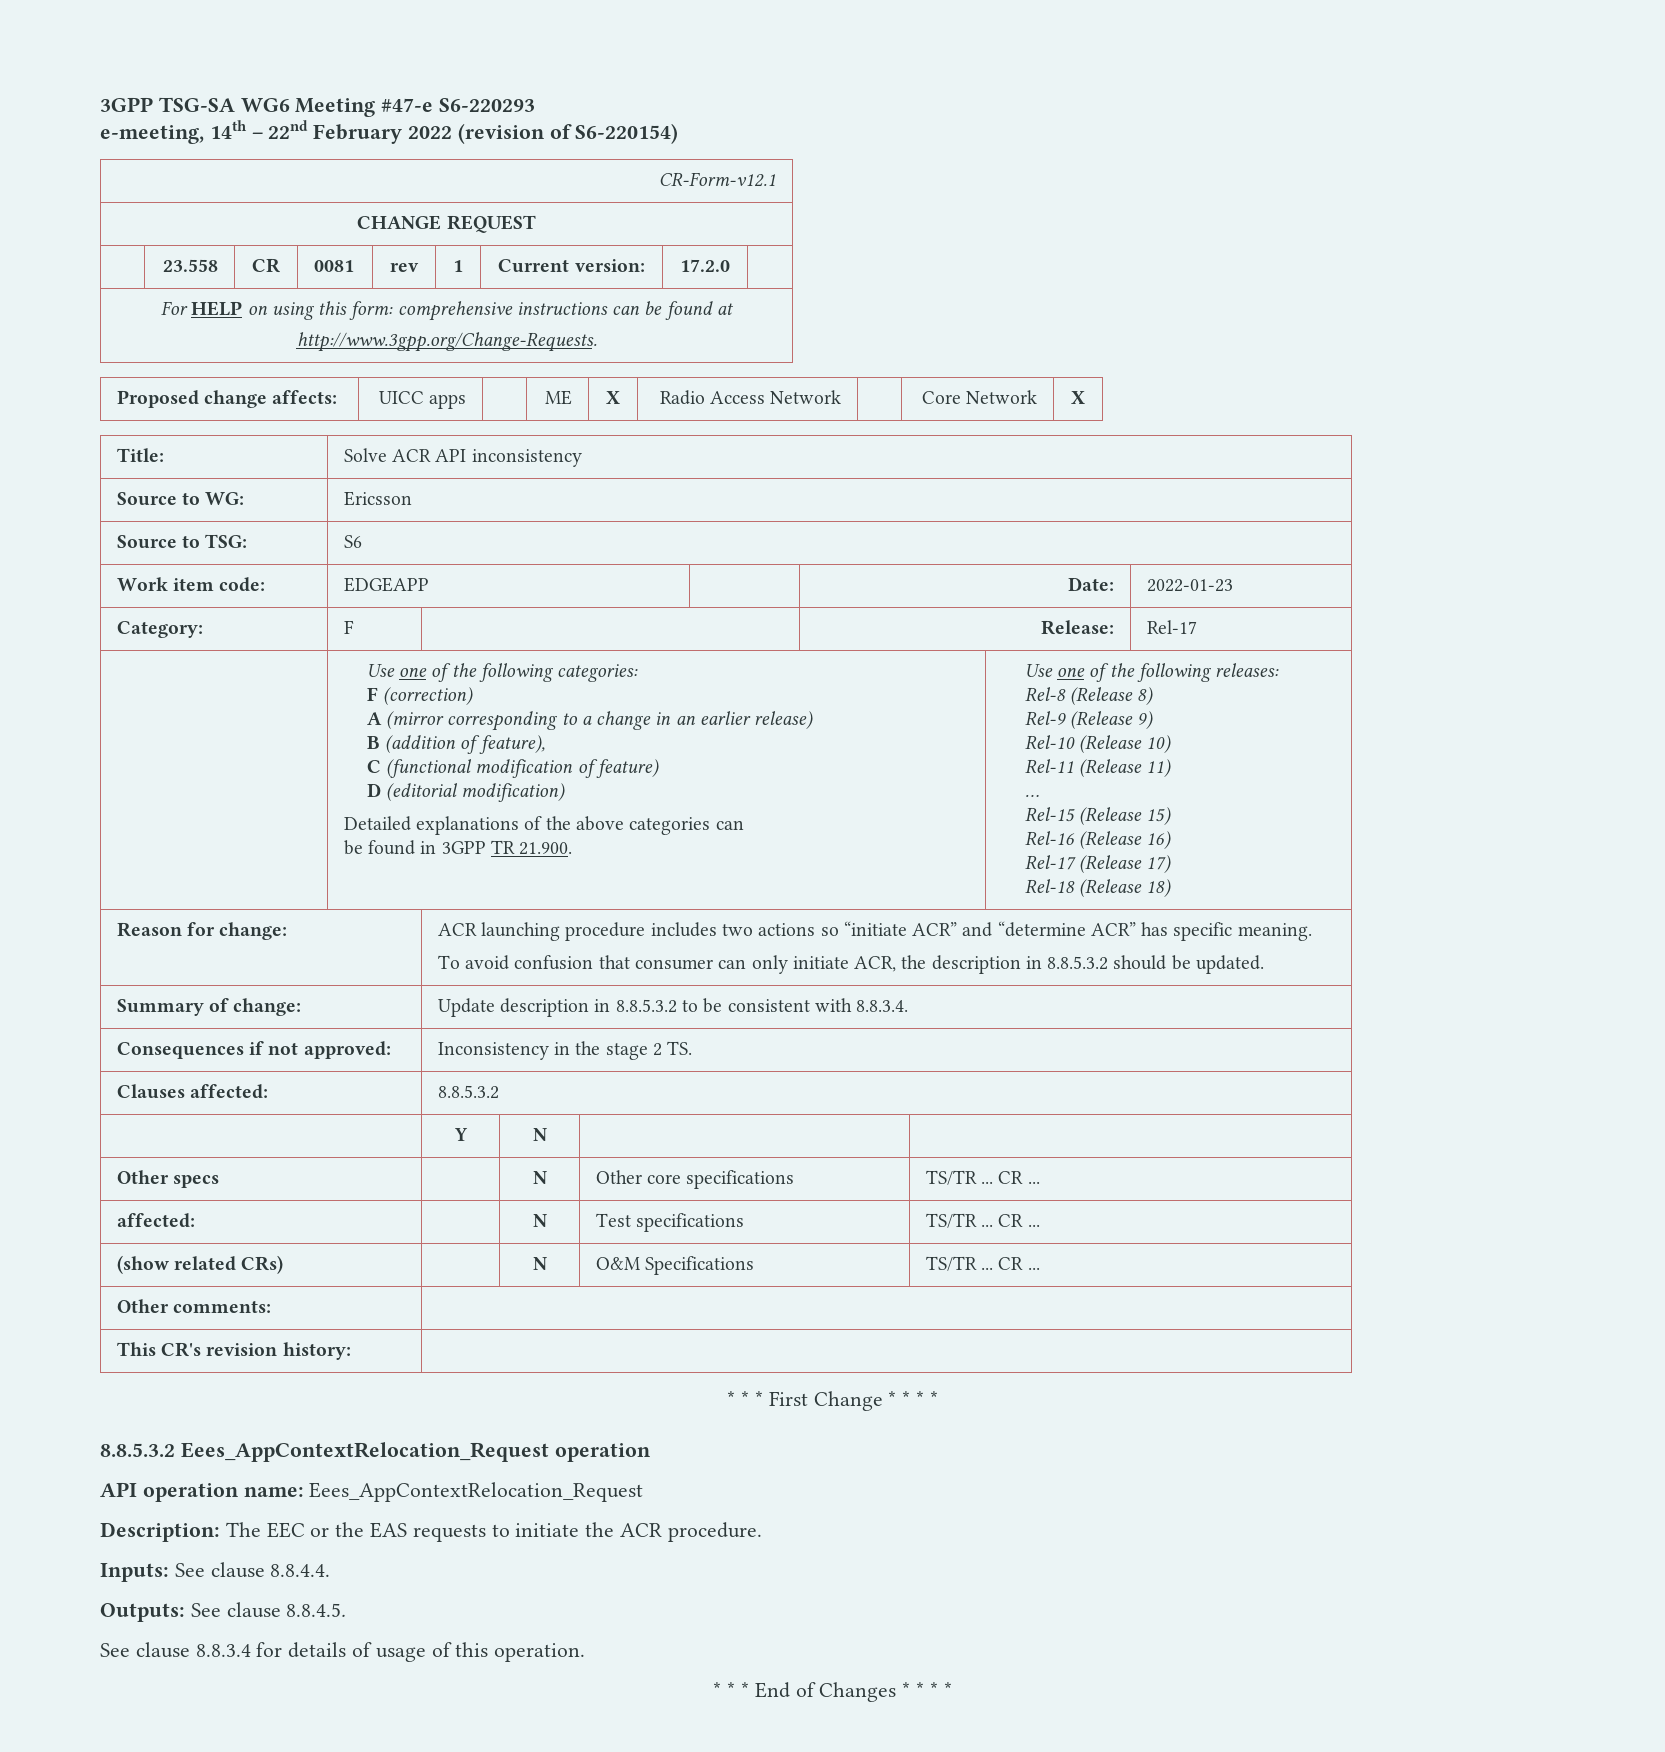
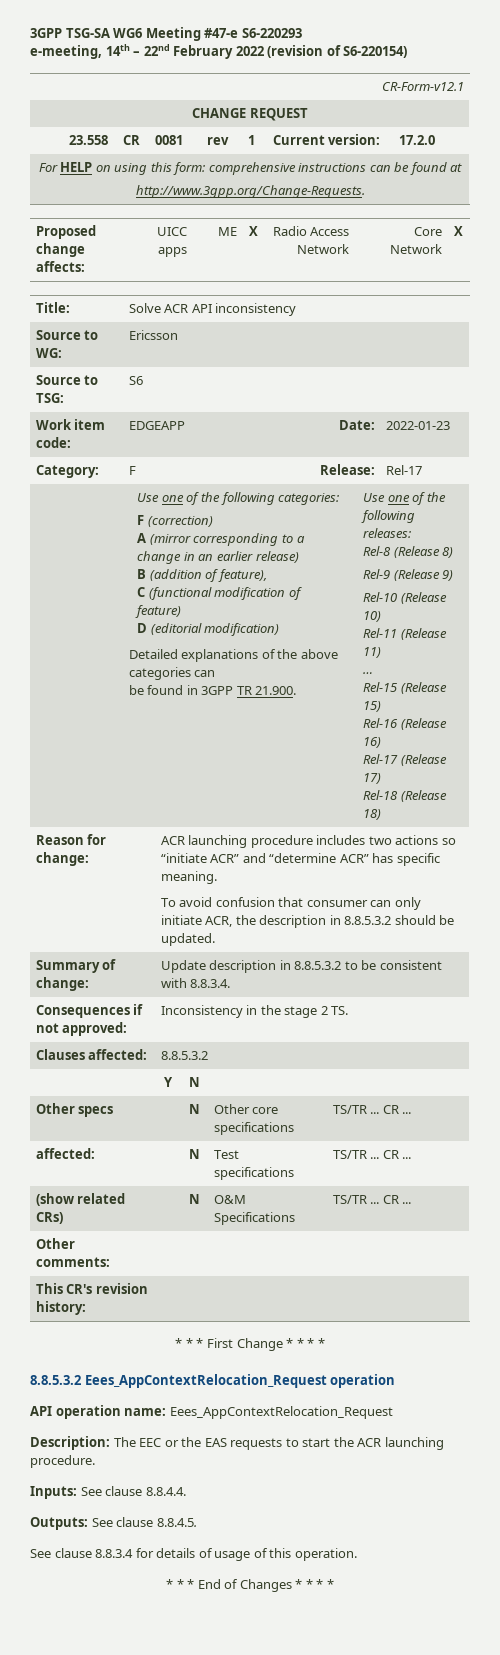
[515,1523,580,1537] initiate -> [302,1438,331,1447] start
(663, 1530) none -> [384,1437,444,1450] launching

